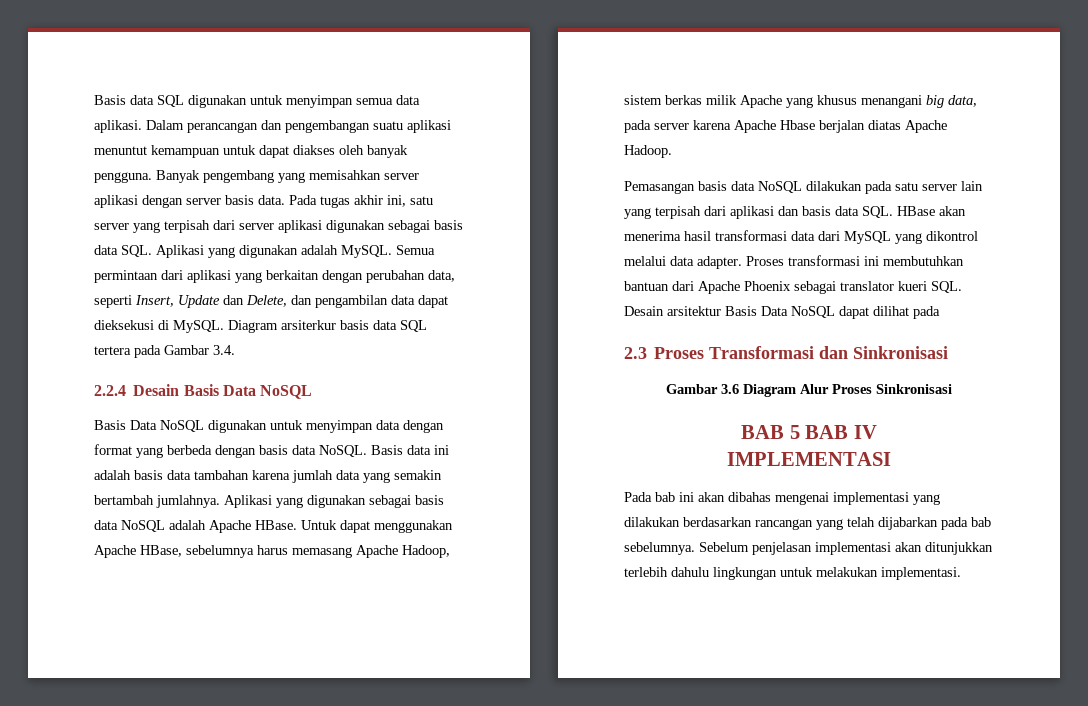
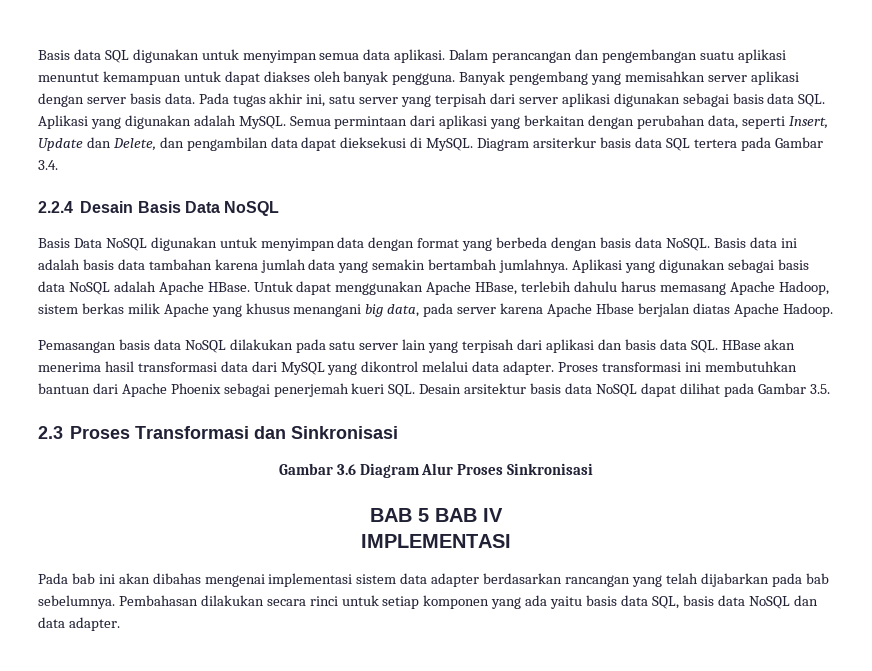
[186,545,254,558] sebelumnya -> [521,281,618,292] terlebih dahulu
[840,281,894,291] translator -> [273,383,349,397] penerjemah
[725,306,788,316] Basis Data -> [530,383,593,394] basis data
(940, 312) none -> [757,383,830,394] Gambar 3.5.
[913,494,940,505] [624,517,680,527] yang dilakukan -> [356,573,480,587] sistem data adapter
[699,542,993,555] [624,567,961,580] Sebelum penjelasan implementasi akan ditunjukkan terlebih dahulu lingkungan untuk melakukan implementasi. -> [118,595,818,609] [38,617,120,631] Pembahasan dilakukan secara rinci untuk setiap komponen yang ada yaitu basis data SQL, basis data NoSQL dan data adapter.

